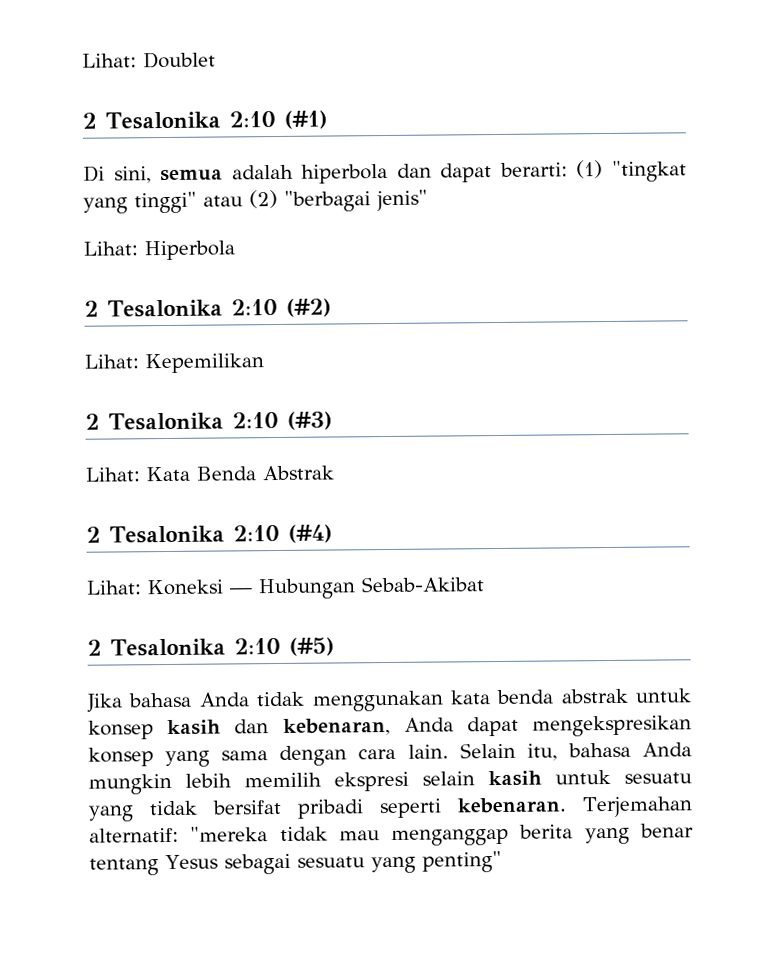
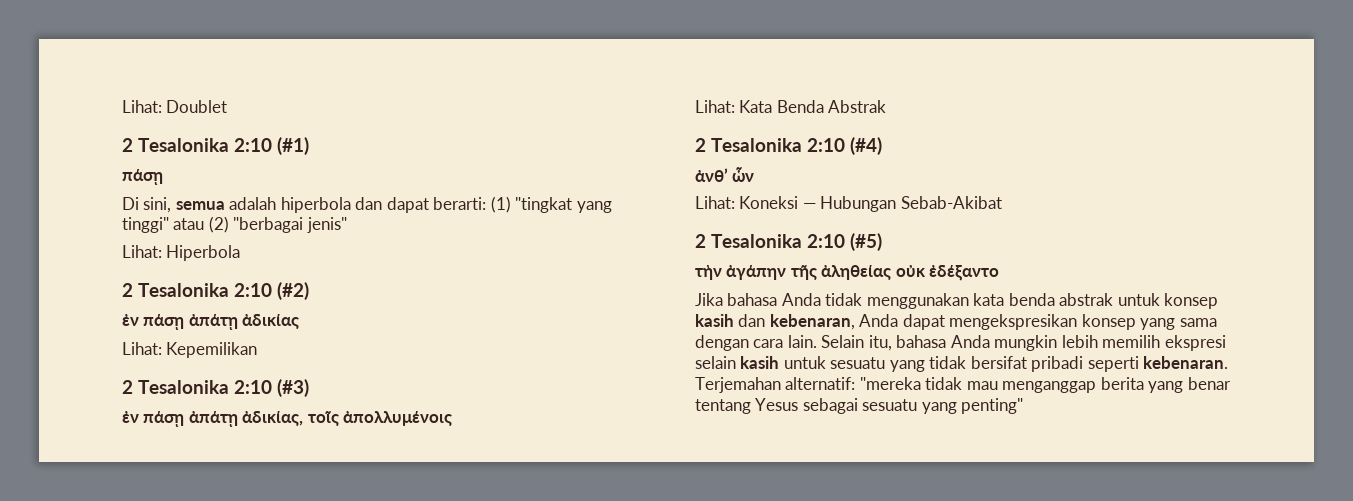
(328, 119) none -> [122,169,163,185] // πάσῃ
(332, 307) none -> [122,314,300,330] // ἐν πάσῃ ἀπάτῃ ἀδικίας
(333, 420) none -> [122,411,453,427] // ἐν πάσῃ ἀπάτῃ ἀδικίας, τοῖς ἀπολλυμένοις
(333, 533) none -> [695,167,755,182] // ἀνθ’ ὧν
(335, 646) none -> [695,265,1000,281] // τὴν ἀγάπην τῆς ἀληθείας οὐκ ἐδέξαντο

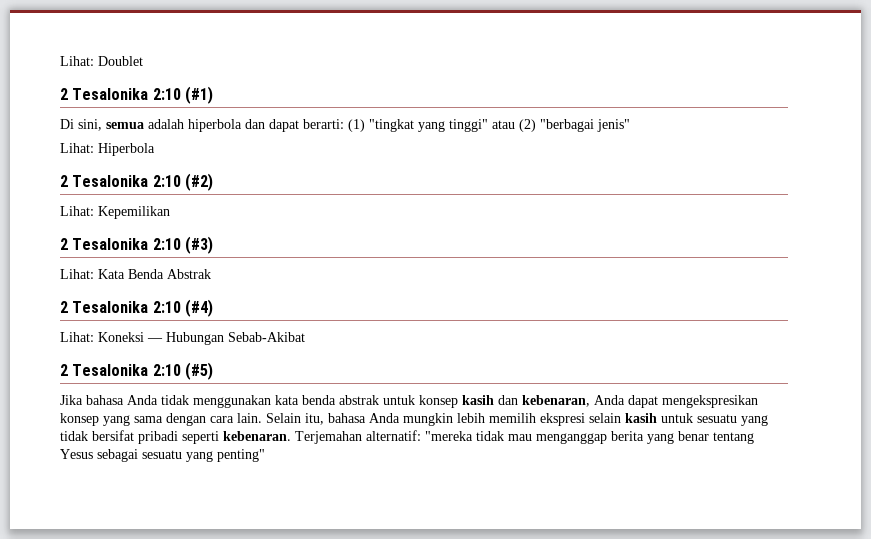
[122,169,163,185] // πάσῃ -> (213, 95) none
[122,314,300,330] // ἐν πάσῃ ἀπάτῃ ἀδικίας -> (213, 182) none
[122,411,453,427] // ἐν πάσῃ ἀπάτῃ ἀδικίας, τοῖς ἀπολλυμένοις -> (213, 245) none
[695,167,755,182] // ἀνθ’ ὧν -> (213, 308) none
[695,265,1000,281] // τὴν ἀγάπην τῆς ἀληθείας οὐκ ἐδέξαντο -> (213, 371) none

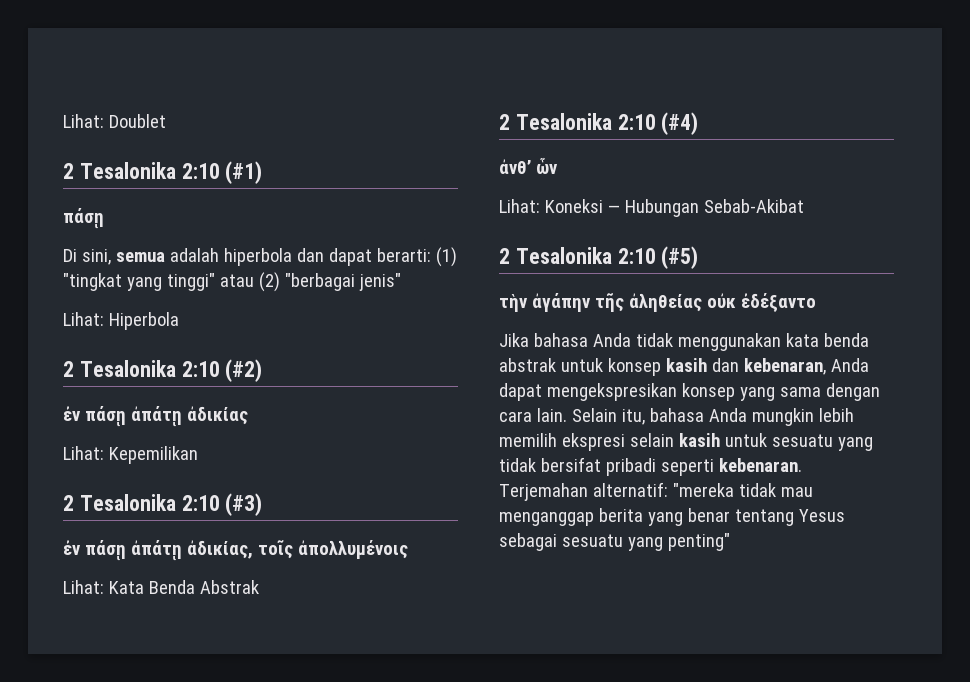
(213, 95) none -> [63,208,104,229] // πάσῃ
(213, 182) none -> [63,406,248,427] // ἐν πάσῃ ἀπάτῃ ἀδικίας
(213, 245) none -> [63,540,408,561] // ἐν πάσῃ ἀπάτῃ ἀδικίας, τοῖς ἀπολλυμένοις
(213, 308) none -> [499,157,558,174] // ἀνθ’ ὧν
(213, 371) none -> [499,293,816,312] // τὴν ἀγάπην τῆς ἀληθείας οὐκ ἐδέξαντο

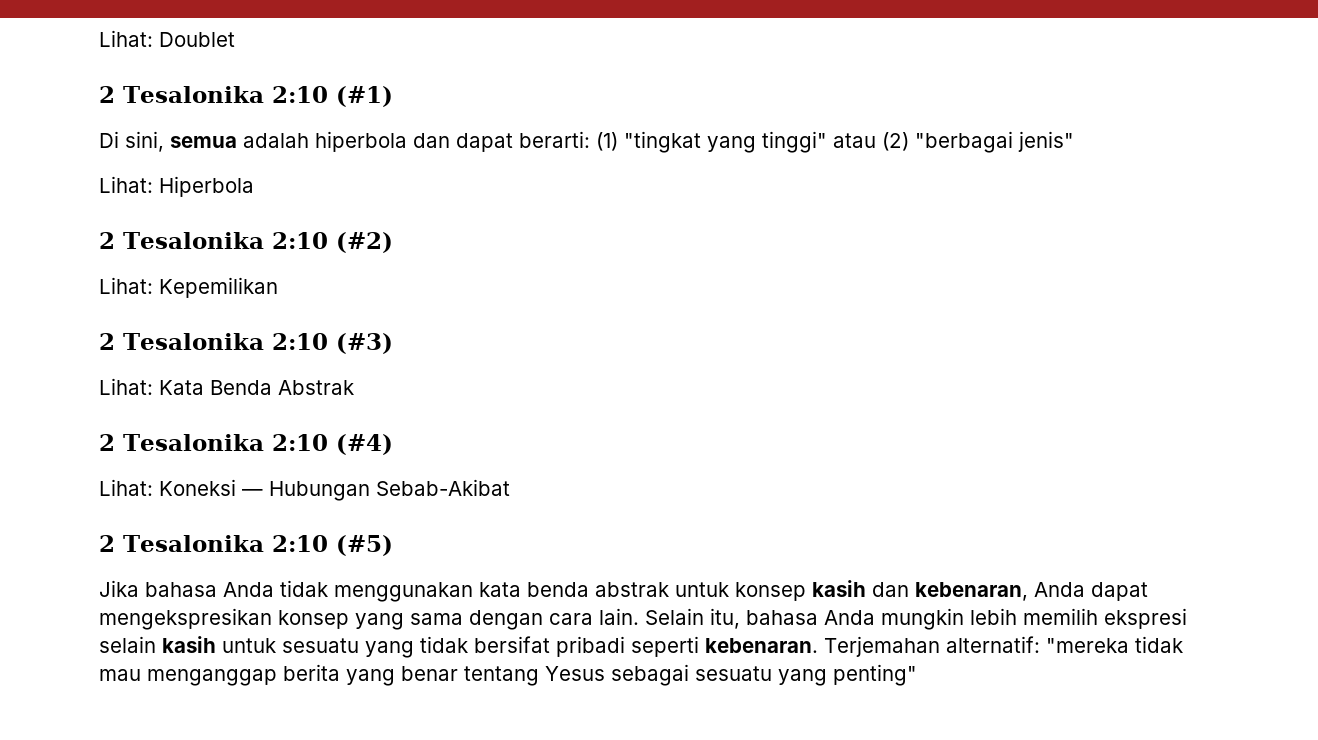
[63,208,104,229] // πάσῃ -> (393, 96) none
[63,406,248,427] // ἐν πάσῃ ἀπάτῃ ἀδικίας -> (393, 242) none
[63,540,408,561] // ἐν πάσῃ ἀπάτῃ ἀδικίας, τοῖς ἀπολλυμένοις -> (393, 343) none
[499,157,558,174] // ἀνθ’ ὧν -> (393, 444) none
[499,293,816,312] // τὴν ἀγάπην τῆς ἀληθείας οὐκ ἐδέξαντο -> (393, 545) none

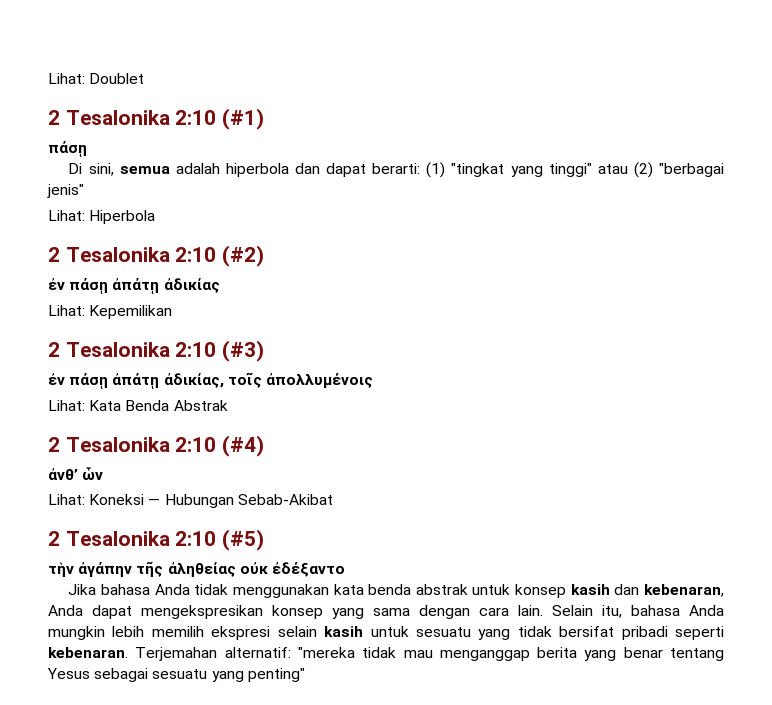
(393, 96) none -> [48,141,87,157] // πάσῃ
(393, 242) none -> [48,278,220,294] // ἐν πάσῃ ἀπάτῃ ἀδικίας
(393, 343) none -> [48,372,373,389] // ἐν πάσῃ ἀπάτῃ ἀδικίας, τοῖς ἀπολλυμένοις
(393, 444) none -> [48,466,104,480] // ἀνθ’ ὧν
(393, 545) none -> [48,561,345,577] // τὴν ἀγάπην τῆς ἀληθείας οὐκ ἐδέξαντο

